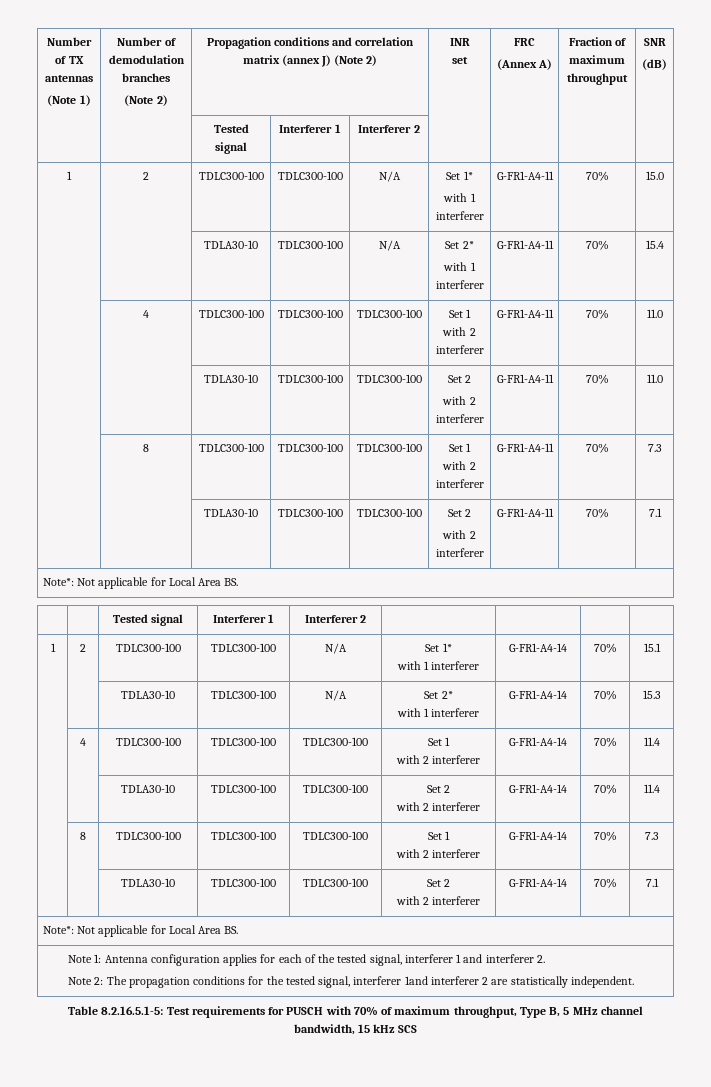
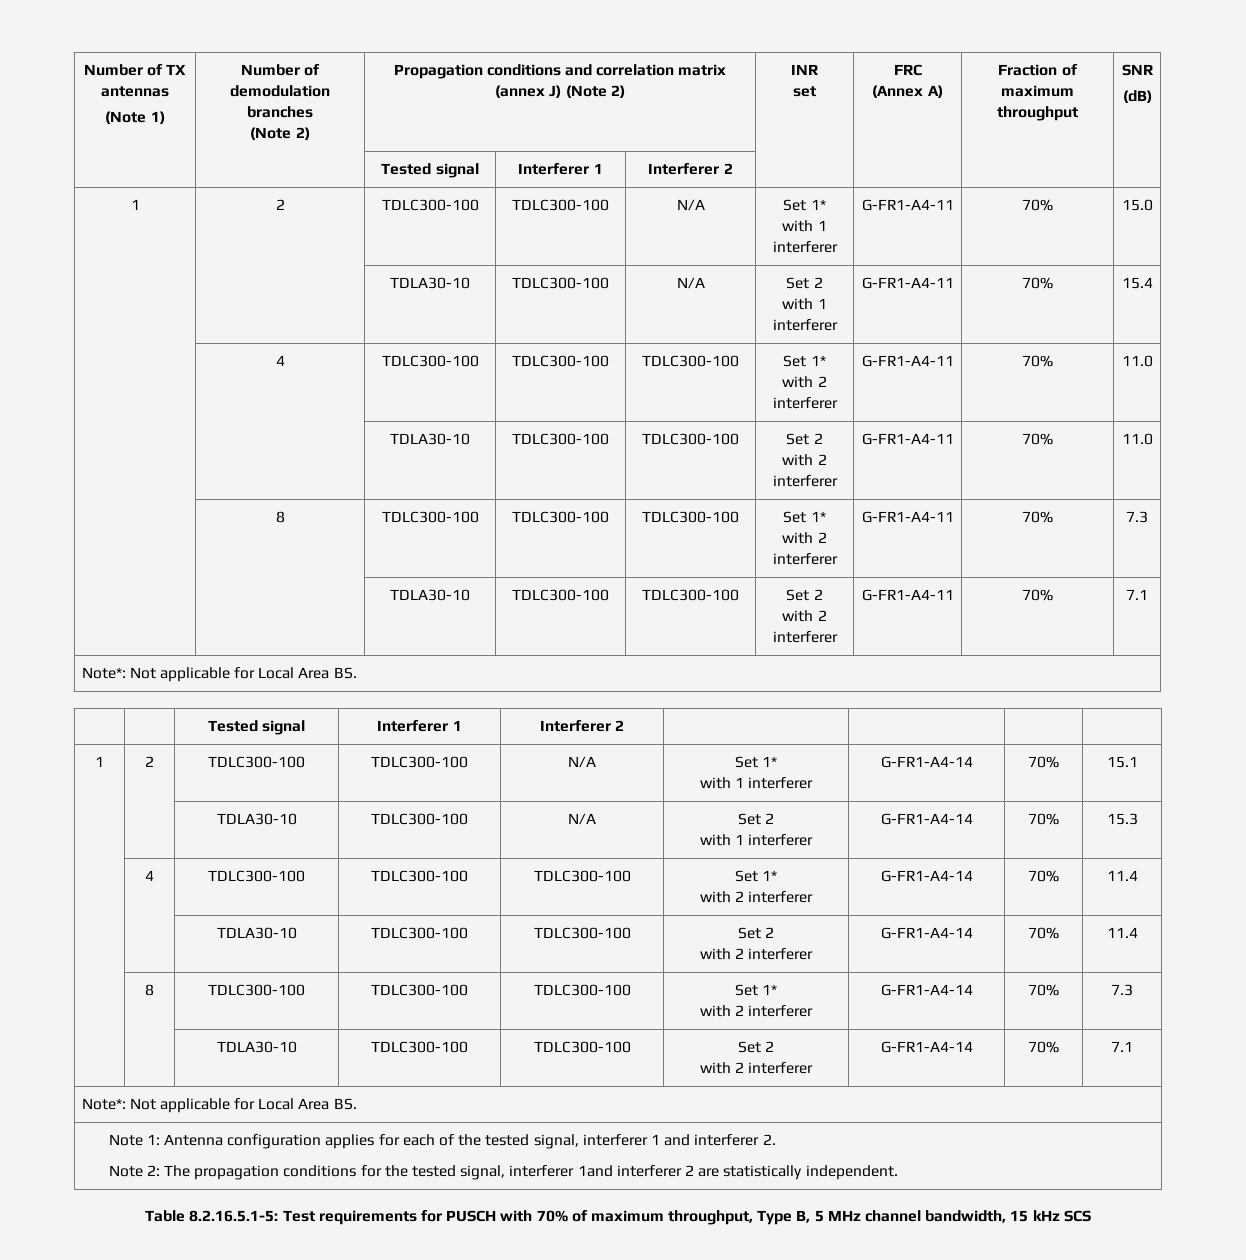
[462,241,474,249] 2* -> [813,277,823,288] 2
[466,309,472,318] 1 -> [810,355,826,366] 1*
[466,443,472,452] 1 -> [810,511,826,522] 1*
[441,691,453,699] 2* -> [765,813,775,824] 2
[445,737,451,746] 1 -> [762,870,778,881] 1*
[445,831,451,840] 1 -> [762,984,778,995] 1*

